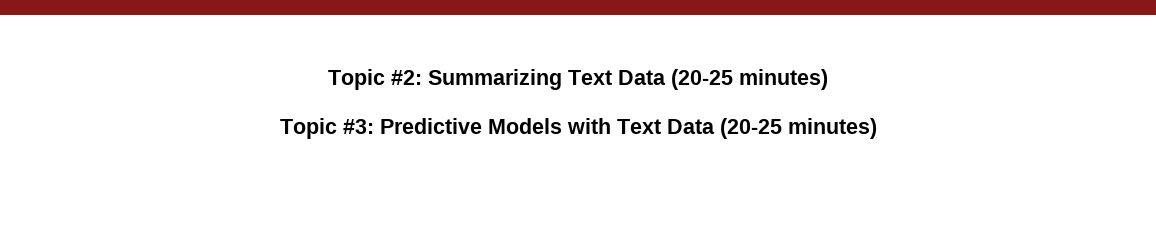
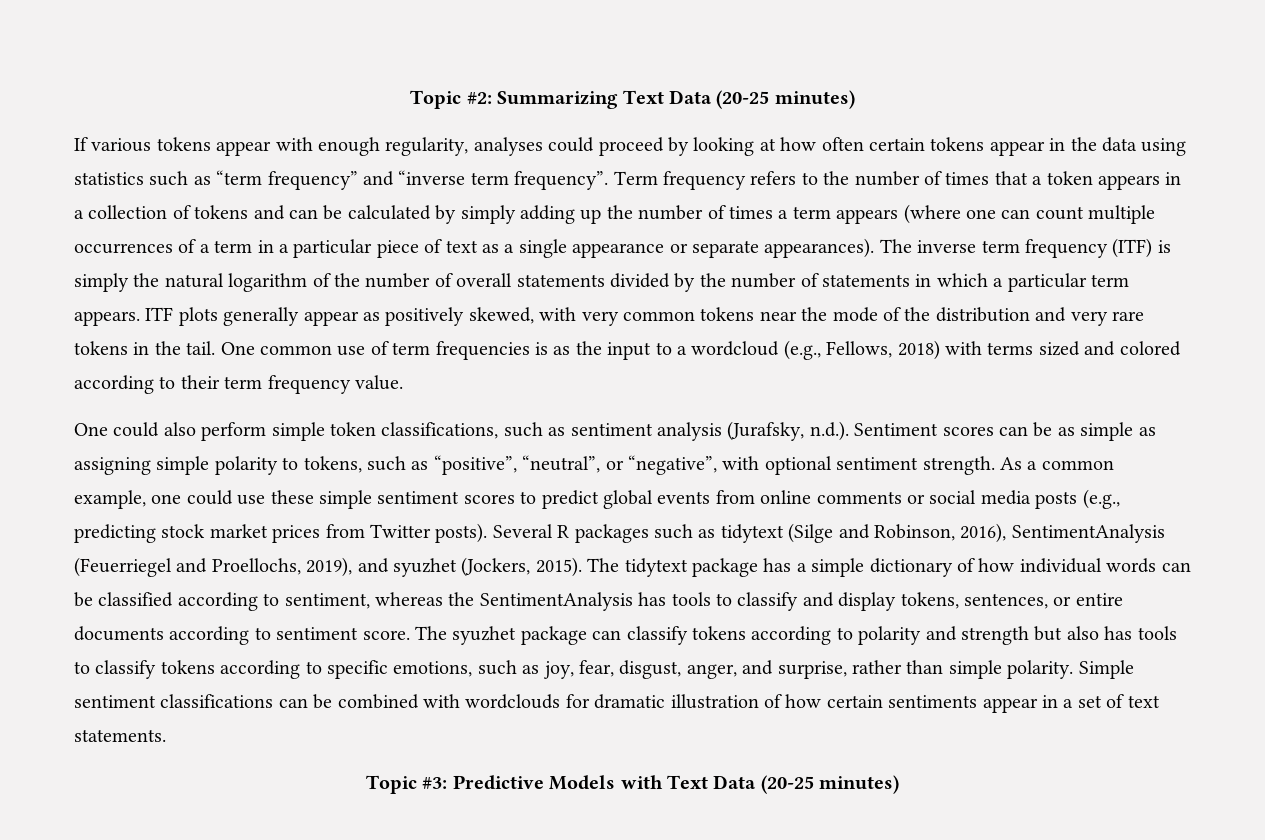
(828, 79) none -> [74,137,1187,156] [74,170,1182,190] [74,204,1156,224] [74,238,1171,258] [74,273,1129,292] [74,307,1144,326] [74,340,1181,360] [74,375,403,394] [74,421,1156,441] [74,455,1114,475] [74,489,1120,509] [74,523,1165,543] [74,557,1191,577] [74,592,1123,611] [74,626,1177,645] [74,660,1134,679] [74,694,1160,713] [74,729,166,742] // If various tokens appear with enough regularity, analyses could proceed by looking at how often certain tokens appear in the data using statistics such as “term frequency” and “inverse term frequency”. Term frequency refers to the number of times that a token appears in a collection of tokens and can be calculated by simply adding up the number of times a term appears (where one can count multiple occurrences of a term in a particular piece of text as a single appearance or separate appearances). The inverse term frequency (ITF) is simply the natural logarithm of the number of overall statements divided by the number of statements in which a particular term appears. ITF plots generally appear as positively skewed, with very common tokens near the mode of the distribution and very rare tokens in the tail. One common use of term frequencies is as the input to a wordcloud (e.g., Fellows, 2018) with terms sized and colored according to their term frequency value. // One could also perform simple token classifications, such as sentiment analysis (Jurafsky, n.d.). Sentiment scores can be as simple as assigning simple polarity to tokens, such as “positive”, “neutral”, or “negative”, with optional sentiment strength. As a common example, one could use these simple sentiment scores to predict global events from online comments or social media posts (e.g., predicting stock market prices from Twitter posts). Several R packages such as tidytext (Silge and Robinson, 2016), SentimentAnalysis (Feuerriegel and Proellochs, 2019), and syuzhet (Jockers, 2015). The tidytext package has a simple dictionary of how individual words can be classified according to sentiment, whereas the SentimentAnalysis has tools to classify and display tokens, sentences, or entire documents according to sentiment score. The syuzhet package can classify tokens according to polarity and strength but also has tools to classify tokens according to specific emotions, such as joy, fear, disgust, anger, and surprise, rather than simple polarity. Simple sentiment classifications can be combined with wordclouds for dramatic illustration of how certain sentiments appear in a set of text statements.

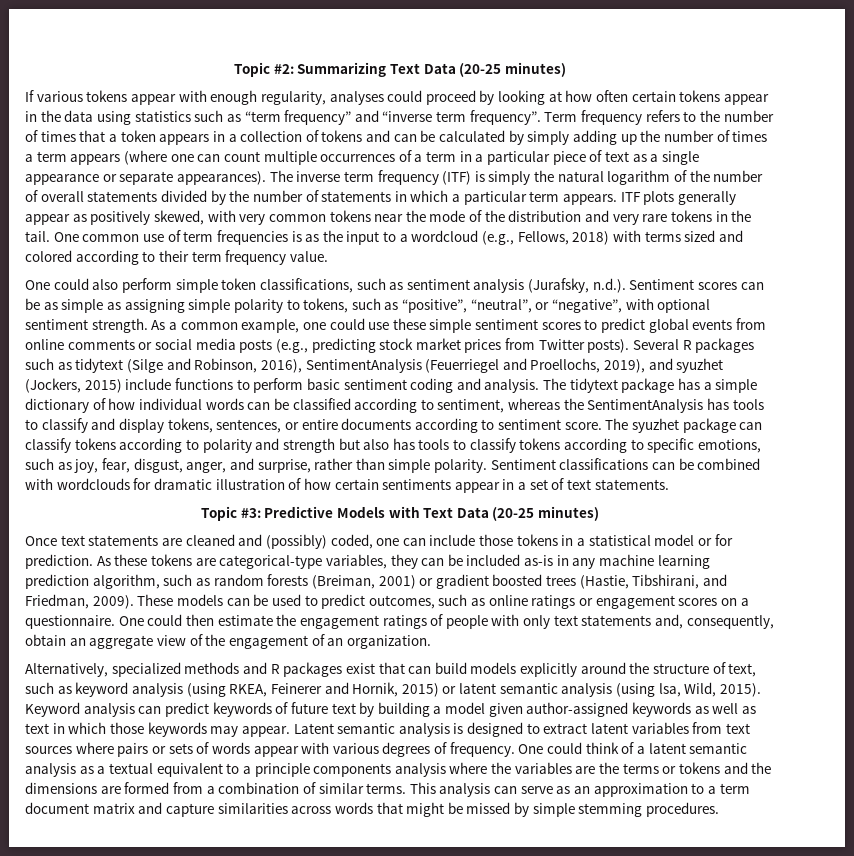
[535,557,582,577] 2015). -> [84,378,540,393] 2015) include functions to perform basic sentiment coding and analysis.
[1078,660,1134,679] [74,695,156,708] Simple sentiment -> [490,459,556,470] Sentiment
(900, 784) none -> [25,534,733,549] [25,554,710,569] [25,574,728,589] [25,594,749,609] [25,614,774,629] [25,634,431,649] [25,662,757,677] [25,682,761,697] [25,702,756,717] [25,722,750,737] [25,742,748,757] [25,762,772,777] [25,782,750,797] [25,802,720,817] // Once text statements are cleaned and (possibly) coded, one can include those tokens in a statistical model or for prediction. As these tokens are categorical-type variables, they can be included as-is in any machine learning prediction algorithm, such as random forests (Breiman, 2001) or gradient boosted trees (Hastie, Tibshirani, and Friedman, 2009). These models can be used to predict outcomes, such as online ratings or engagement scores on a questionnaire. One could then estimate the engagement ratings of people with only text statements and, consequently, obtain an aggregate view of the engagement of an organization. // Alternatively, specialized methods and R packages exist that can build models explicitly around the structure of text, such as keyword analysis (using RKEA, Feinerer and Hornik, 2015) or latent semantic analysis (using lsa, Wild, 2015). Keyword analysis can predict keywords of future text by building a model given author-assigned keywords as well as text in which those keywords may appear. Latent semantic analysis is designed to extract latent variables from text sources where pairs or sets of words appear with various degrees of frequency. One could think of a latent semantic analysis as a textual equivalent to a principle components analysis where the variables are the terms or tokens and the dimensions are formed from a combination of similar terms. This analysis can serve as an approximation to a term document matrix and capture similarities across words that might be missed by simple stemming procedures.

